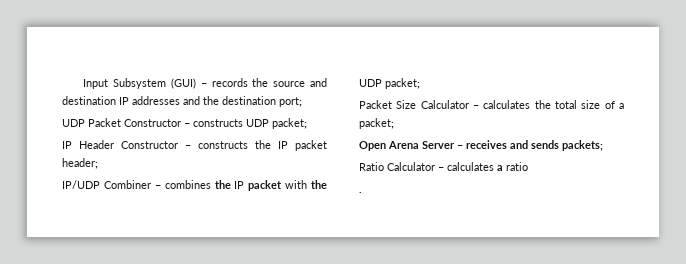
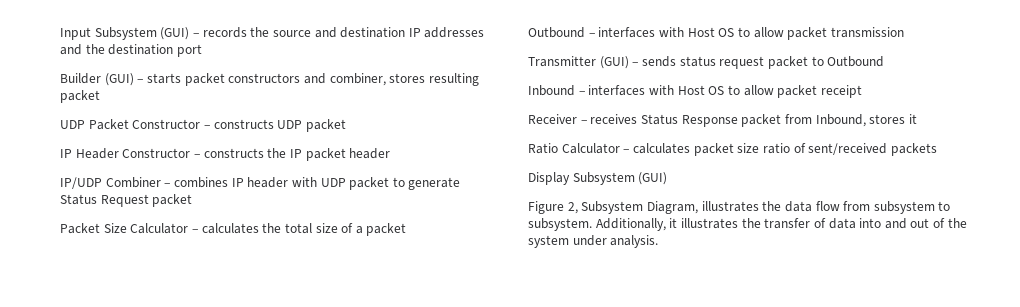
[279,97,302,107] port; -> [176,44,202,57] [60,73,479,86] [60,90,100,103] port // Builder (GUI) – starts packet constructors and combiner, stores resulting packet
[272,118,307,129] packet; -> [305,119,346,132] packet
[62,158,98,169] header; -> [349,148,391,159] header
[214,180,327,191] [359,78,420,89] the IP packet with the UDP packet; -> [231,177,461,190] [60,194,193,207] IP header with UDP packet to generate Status Request packet
[359,118,394,129] [359,140,603,151] packet; // Open Arena Server – receives and sends packets; -> [366,223,407,236] [528,27,904,40] [528,56,885,69] [528,85,862,98] [528,114,917,127] packet // Outbound – interfaces with Host OS to allow packet transmission // Transmitter (GUI) – sends status request packet to Outbound // Inbound – interfaces with Host OS to allow packet receipt // Receiver – receives Status Response packet from Inbound, stores it
[497,165,503,171] a -> [693,143,760,156] packet size
[359,192,362,193] // . -> [793,143,937,156] [528,172,668,185] [528,201,951,214] [528,218,967,231] [528,235,659,248] of sent/received packets // Display Subsystem (GUI) // Figure 2, Subsystem Diagram, illustrates the data flow from subsystem to subsystem. Additionally, it illustrates the transfer of data into and out of the system under analysis.

